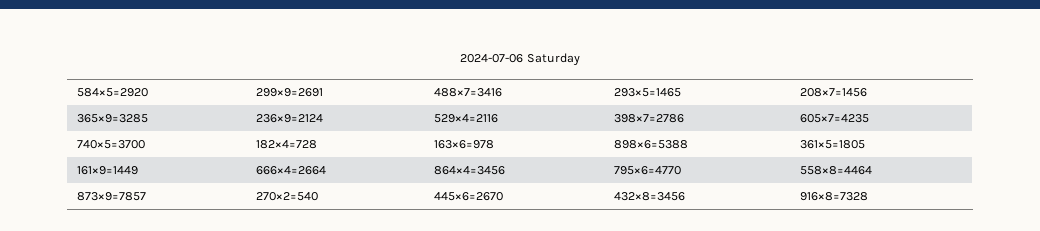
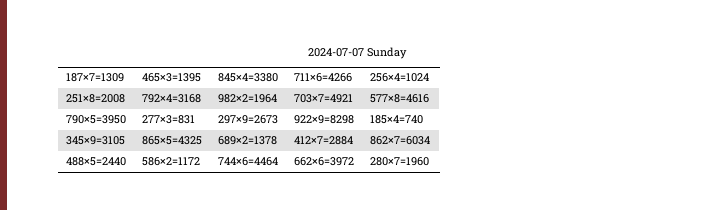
[460,53,580,66] [76,88,148,97] [255,88,323,97] [433,88,502,97] [613,88,681,97] [799,88,867,97] [76,114,148,123] [255,114,323,123] [433,114,498,123] [613,114,684,123] [799,114,869,123] [76,140,145,149] [255,140,317,149] [433,140,494,149] [613,140,688,149] [799,140,865,149] [76,166,138,175] [255,166,326,175] [433,166,505,175] [613,166,681,175] [799,166,872,175] [76,192,146,201] [255,192,318,201] [433,192,503,201] [613,192,685,201] [799,192,868,201] 2024-07-06 Saturday // 584×5=2920 | 299×9=2691 | 488×7=3416 | 293×5=1465 | 208×7=1456 // 365×9=3285 | 236×9=2124 | 529×4=2116 | 398×7=2786 | 605×7=4235 // 740×5=3700 | 182×4=728 | 163×6=978 | 898×6=5388 | 361×5=1805 // 161×9=1449 | 666×4=2664 | 864×4=3456 | 795×6=4770 | 558×8=4464 // 873×9=7857 | 270×2=540 | 445×6=2670 | 432×8=3456 | 916×8=7328 -> [307,47,407,59] [65,73,124,82] [141,73,201,82] [217,73,278,82] [293,73,352,82] [369,73,429,82] [65,94,125,103] [141,94,201,103] [217,94,277,103] [293,94,353,103] [369,94,429,103] [65,115,126,124] [141,115,195,124] [217,115,278,124] [293,115,354,124] [369,115,423,124] [65,136,125,145] [141,136,202,145] [217,136,277,145] [293,136,353,145] [369,136,430,145] [65,157,126,166] [141,157,200,166] [217,157,278,166] [293,157,354,166] [369,157,429,166] 2024-07-07 Sunday // 187×7=1309 | 465×3=1395 | 845×4=3380 | 711×6=4266 | 256×4=1024 // 251×8=2008 | 792×4=3168 | 982×2=1964 | 703×7=4921 | 577×8=4616 // 790×5=3950 | 277×3=831 | 297×9=2673 | 922×9=8298 | 185×4=740 // 345×9=3105 | 865×5=4325 | 689×2=1378 | 412×7=2884 | 862×7=6034 // 488×5=2440 | 586×2=1172 | 744×6=4464 | 662×6=3972 | 280×7=1960

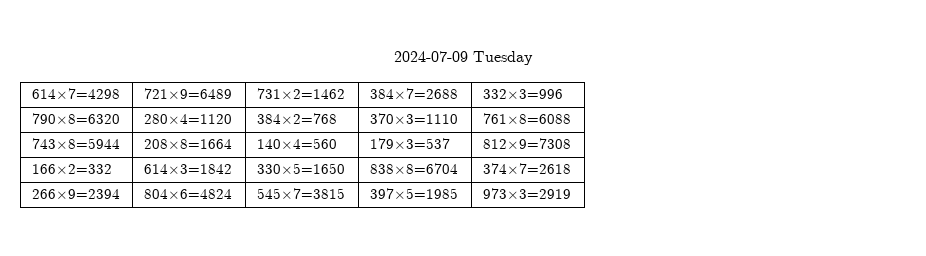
[307,47,407,59] [65,73,124,82] [141,73,201,82] [217,73,278,82] [293,73,352,82] [369,73,429,82] [65,94,125,103] [141,94,201,103] [217,94,277,103] [293,94,353,103] [369,94,429,103] [65,115,126,124] [141,115,195,124] [217,115,278,124] [293,115,354,124] [369,115,423,124] [65,136,125,145] [141,136,202,145] [217,136,277,145] [293,136,353,145] [369,136,430,145] [65,157,126,166] [141,157,200,166] [217,157,278,166] [293,157,354,166] [369,157,429,166] 2024-07-07 Sunday // 187×7=1309 | 465×3=1395 | 845×4=3380 | 711×6=4266 | 256×4=1024 // 251×8=2008 | 792×4=3168 | 982×2=1964 | 703×7=4921 | 577×8=4616 // 790×5=3950 | 277×3=831 | 297×9=2673 | 922×9=8298 | 185×4=740 // 345×9=3105 | 865×5=4325 | 689×2=1378 | 412×7=2884 | 862×7=6034 // 488×5=2440 | 586×2=1172 | 744×6=4464 | 662×6=3972 | 280×7=1960 -> [394,51,533,65] [31,88,120,99] [143,88,232,99] [256,88,345,99] [369,88,458,99] [482,89,563,99] [31,113,120,124] [143,114,232,124] [256,113,337,124] [369,113,458,124] [482,113,571,124] [31,138,120,149] [143,139,232,149] [256,138,337,149] [369,138,450,149] [482,138,571,149] [31,164,112,174] [143,164,232,174] [256,163,345,174] [369,163,458,174] [482,163,571,174] [31,189,120,199] [143,189,232,199] [256,188,345,199] [369,188,458,199] [482,188,571,199] 2024-07-09 Tuesday // 614×7=4298 | 721×9=6489 | 731×2=1462 | 384×7=2688 | 332×3=996 // 790×8=6320 | 280×4=1120 | 384×2=768 | 370×3=1110 | 761×8=6088 // 743×8=5944 | 208×8=1664 | 140×4=560 | 179×3=537 | 812×9=7308 // 166×2=332 | 614×3=1842 | 330×5=1650 | 838×8=6704 | 374×7=2618 // 266×9=2394 | 804×6=4824 | 545×7=3815 | 397×5=1985 | 973×3=2919

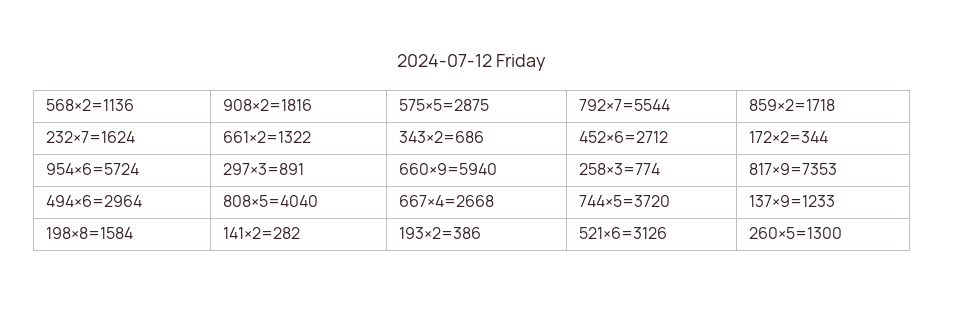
[394,51,533,65] [31,88,120,99] [143,88,232,99] [256,88,345,99] [369,88,458,99] [482,89,563,99] [31,113,120,124] [143,114,232,124] [256,113,337,124] [369,113,458,124] [482,113,571,124] [31,138,120,149] [143,139,232,149] [256,138,337,149] [369,138,450,149] [482,138,571,149] [31,164,112,174] [143,164,232,174] [256,163,345,174] [369,163,458,174] [482,163,571,174] [31,189,120,199] [143,189,232,199] [256,188,345,199] [369,188,458,199] [482,188,571,199] 2024-07-09 Tuesday // 614×7=4298 | 721×9=6489 | 731×2=1462 | 384×7=2688 | 332×3=996 // 790×8=6320 | 280×4=1120 | 384×2=768 | 370×3=1110 | 761×8=6088 // 743×8=5944 | 208×8=1664 | 140×4=560 | 179×3=537 | 812×9=7308 // 166×2=332 | 614×3=1842 | 330×5=1650 | 838×8=6704 | 374×7=2618 // 266×9=2394 | 804×6=4824 | 545×7=3815 | 397×5=1985 | 973×3=2919 -> [396,54,547,71] [45,99,134,111] [222,99,312,111] [398,99,489,111] [578,99,670,111] [748,99,835,111] [45,131,135,143] [222,131,311,143] [398,131,484,143] [578,131,668,143] [748,131,828,143] [45,163,139,175] [222,163,304,175] [398,163,497,175] [578,163,660,175] [748,163,837,175] [45,195,142,207] [222,195,318,207] [398,195,494,207] [578,195,670,207] [748,195,835,207] [45,227,133,239] [222,227,300,239] [398,227,481,239] [578,227,667,239] [748,227,842,239] 2024-07-12 Friday // 568×2=1136 | 908×2=1816 | 575×5=2875 | 792×7=5544 | 859×2=1718 // 232×7=1624 | 661×2=1322 | 343×2=686 | 452×6=2712 | 172×2=344 // 954×6=5724 | 297×3=891 | 660×9=5940 | 258×3=774 | 817×9=7353 // 494×6=2964 | 808×5=4040 | 667×4=2668 | 744×5=3720 | 137×9=1233 // 198×8=1584 | 141×2=282 | 193×2=386 | 521×6=3126 | 260×5=1300

